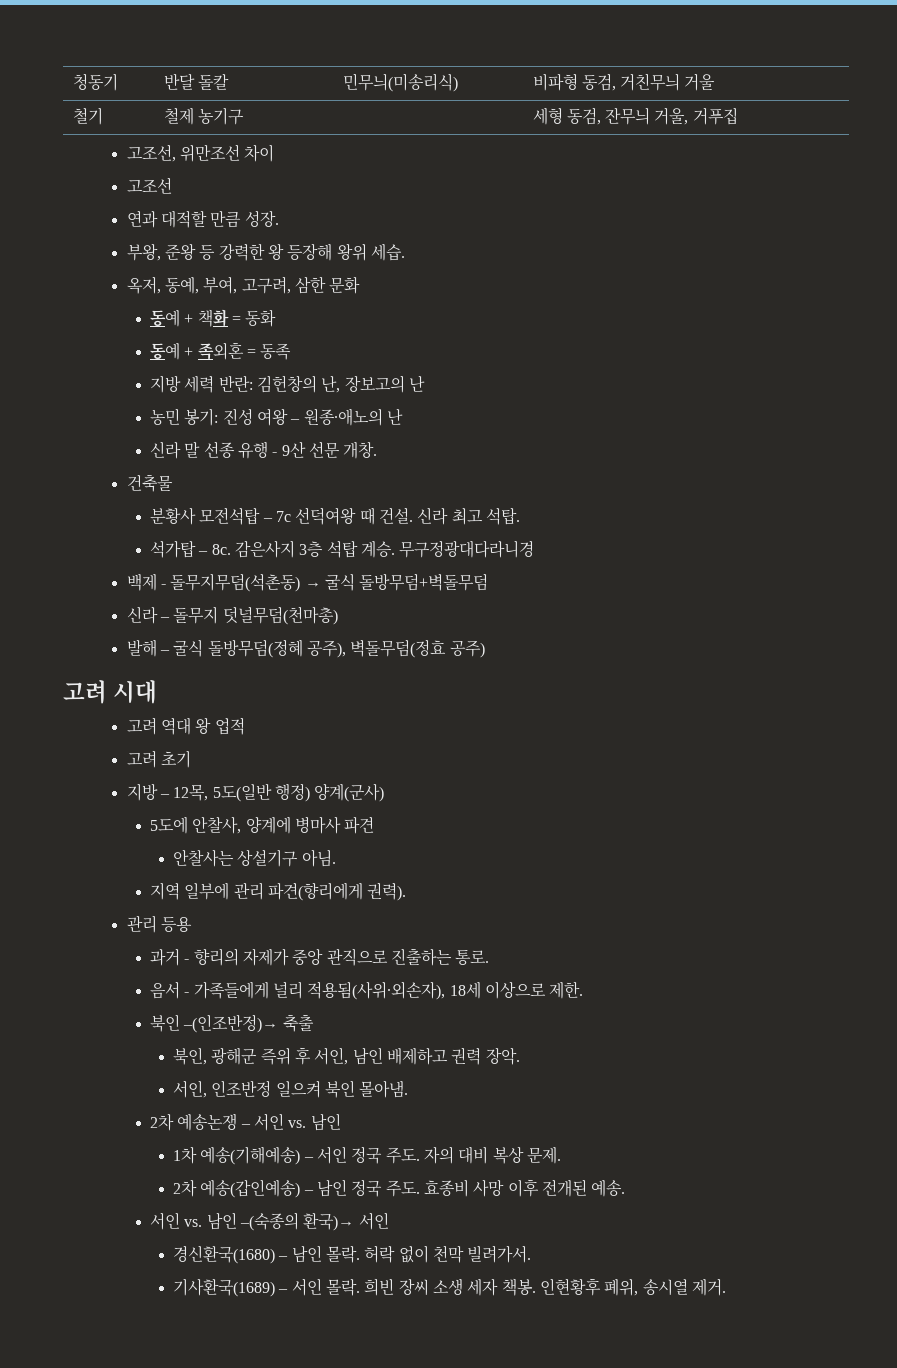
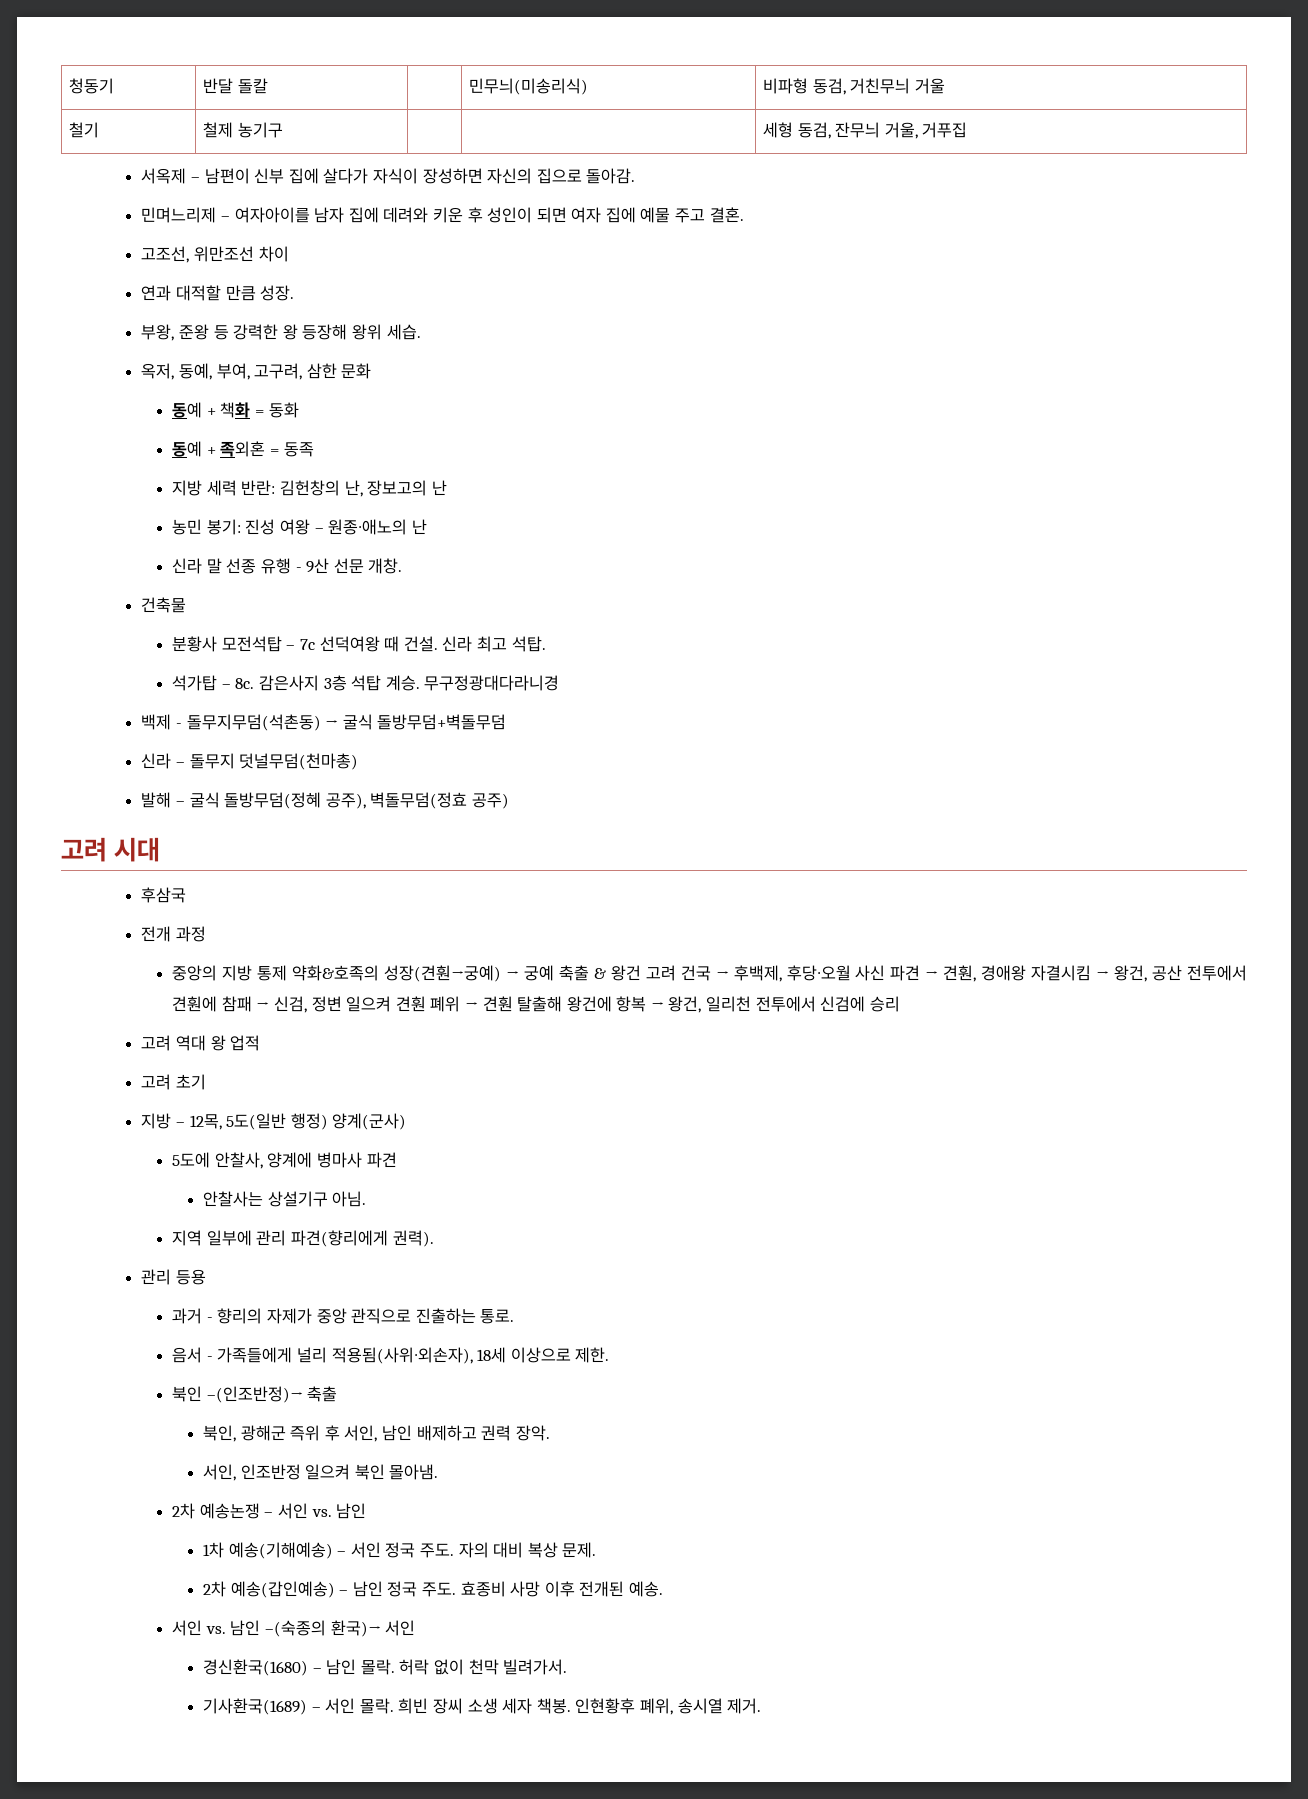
(738, 116) none -> [141,168,636,184] [141,207,744,223] // 서옥제 – 남편이 신부 집에 살다가 자식이 장성하면 자신의 집으로 돌아감. // 민며느리제 – 여자아이를 남자 집에 데려와 키운 후 성인이 되면 여자 집에 예물 주고 결혼.
[126,177,172,194] // 고조선 -> (289, 254) none
(158, 692) none -> [141,887,187,903] [141,926,206,942] [172,965,1247,982] [172,996,900,1013] // 후삼국 // 전개 과정 // 중앙의 지방 통제 약화&호족의 성장(견훤→궁예) → 궁예 축출 & 왕건 고려 건국 → 후백제, 후당∙오월 사신 파견 → 견훤, 경애왕 자결시킴 → 왕건, 공산 전투에서 견훤에 참패 → 신검, 정변 일으켜 견훤 폐위 → 견훤 탈출해 왕건에 항복 → 왕건, 일리천 전투에서 신검에 승리

